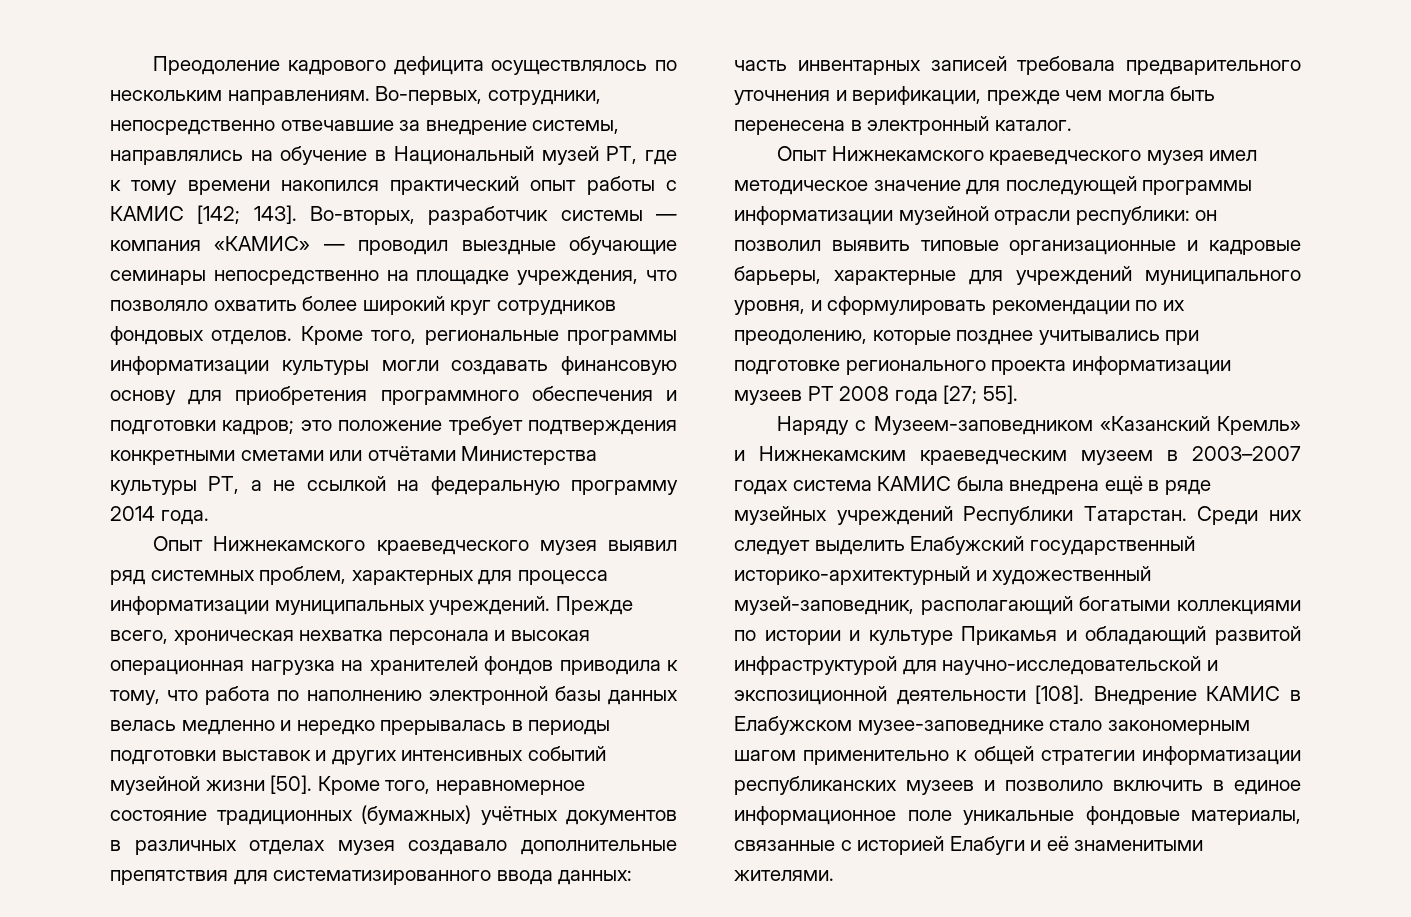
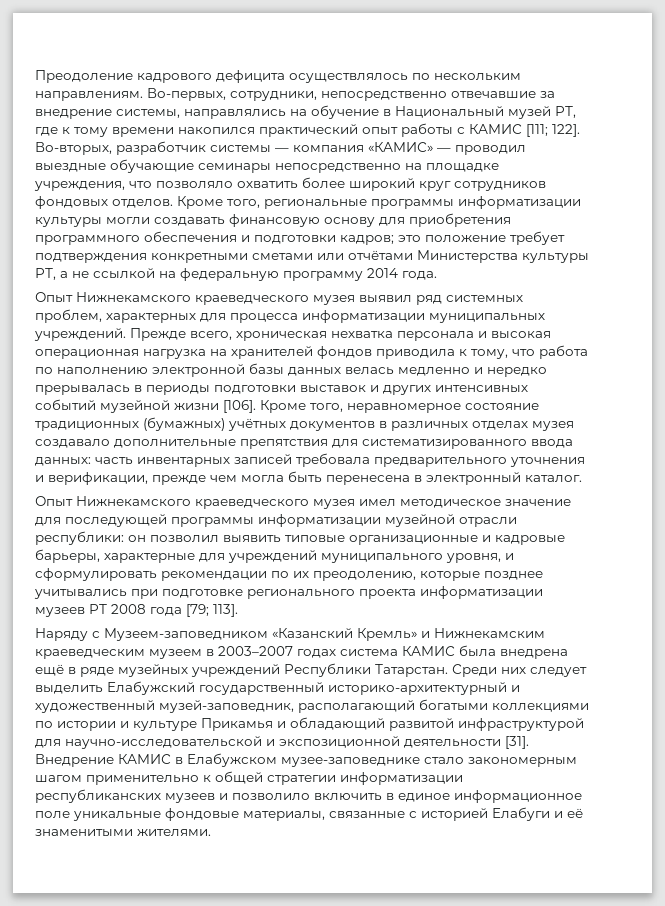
[197,205,297,224] [142; 143]. -> [526,124,580,137] [111; 122].
[270,775,313,794] [50]. -> [223,400,256,413] [106].
[943,385,1018,404] [27; 55]. -> [186,604,238,617] [79; 113].
[1035,685,1085,704] [108]. -> [505,736,529,749] [31].

